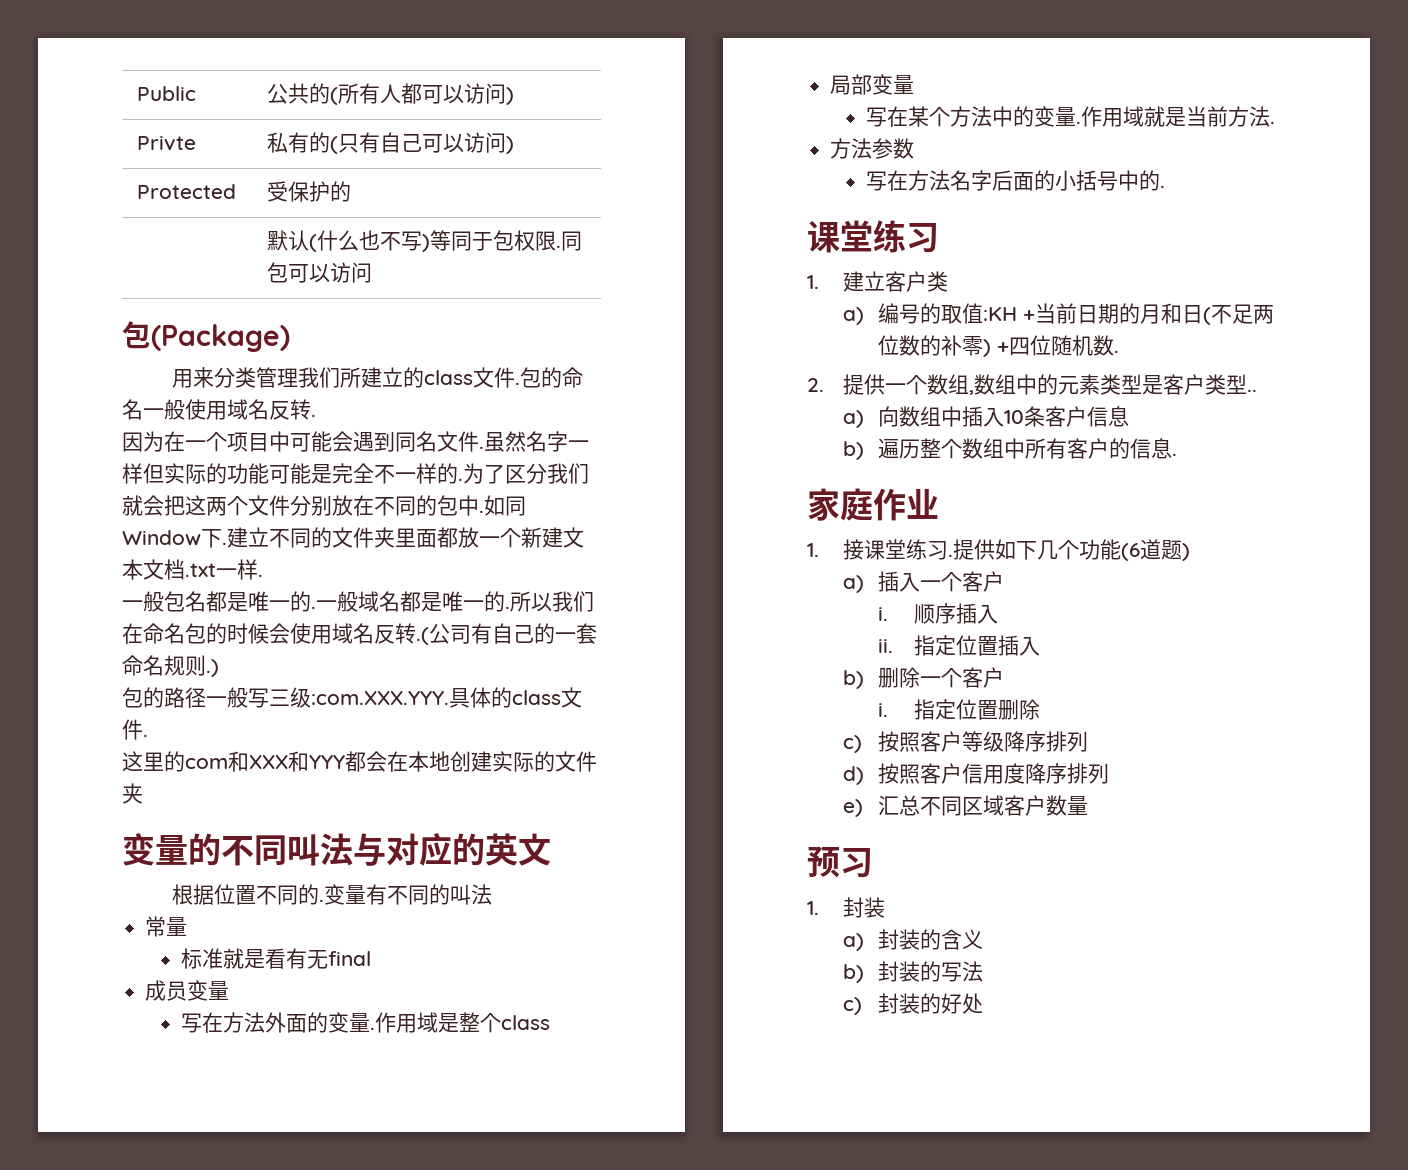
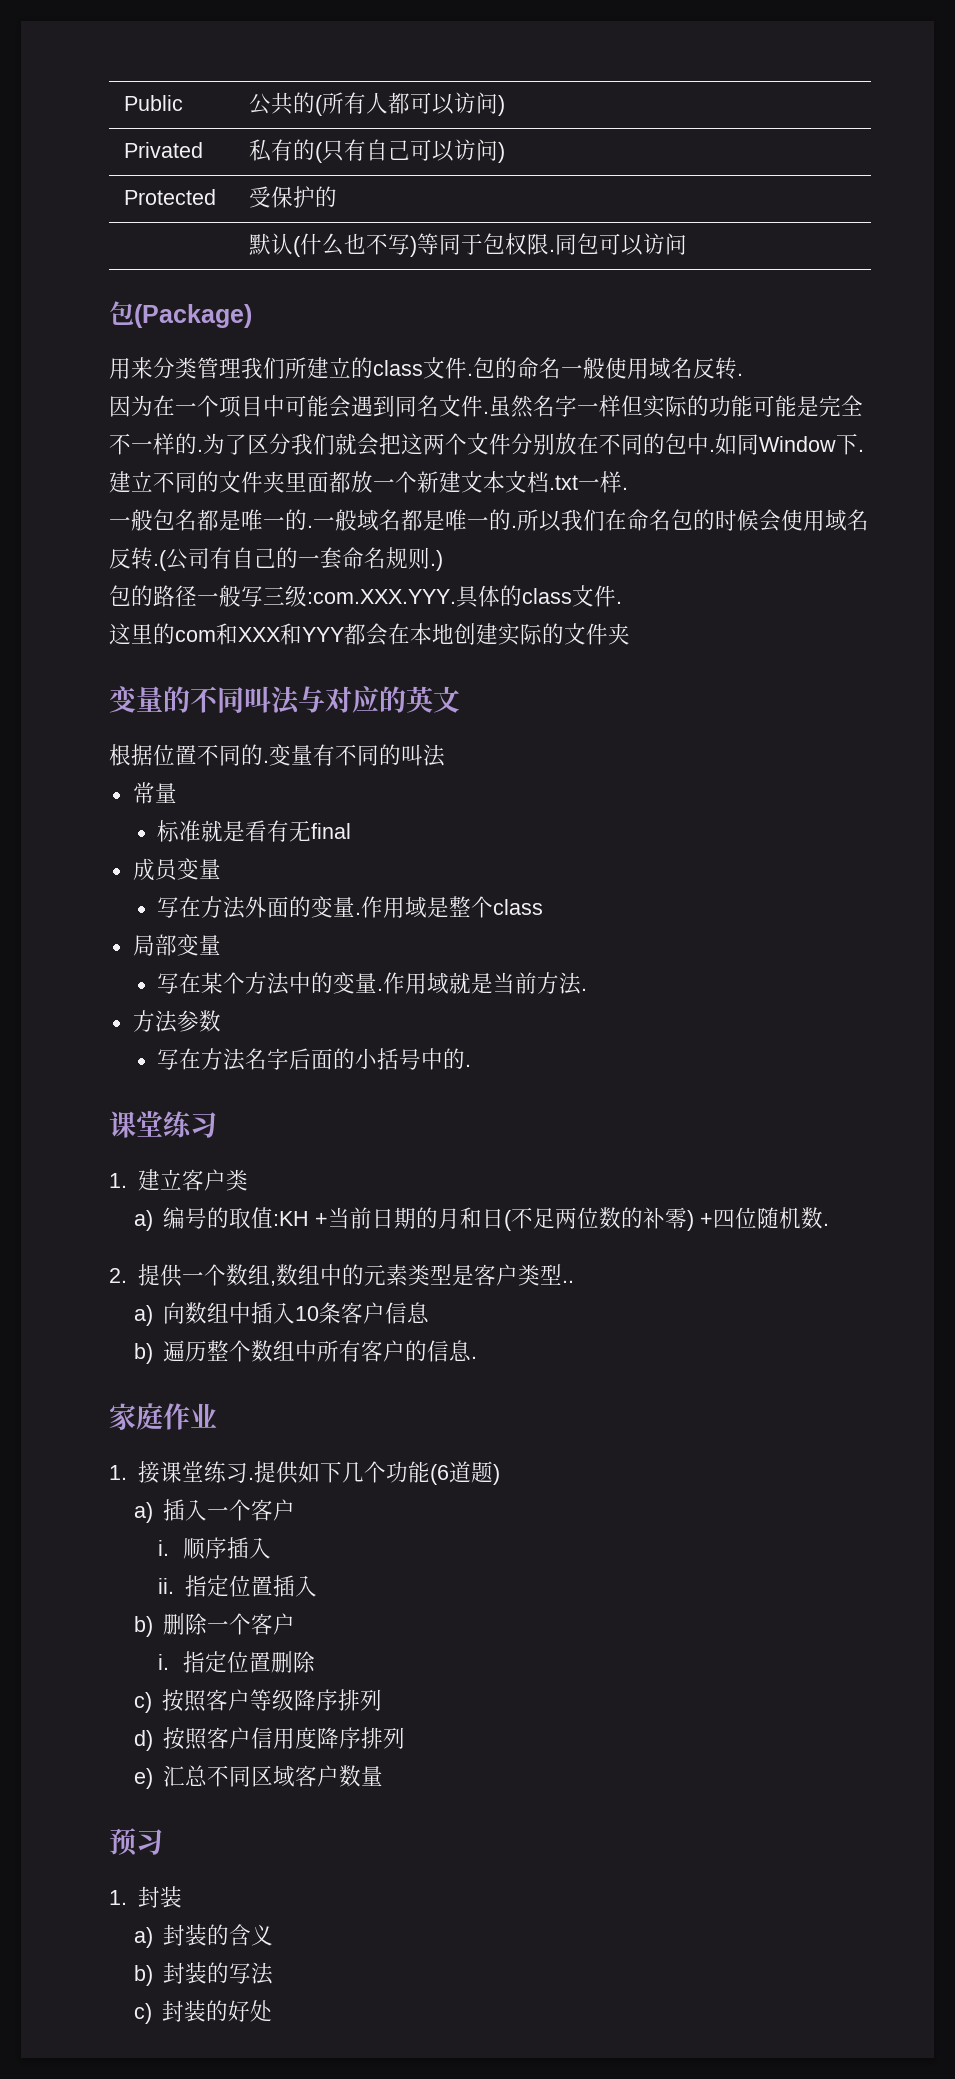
[137,136,197,151] Privte -> [124,142,204,158] Privated

